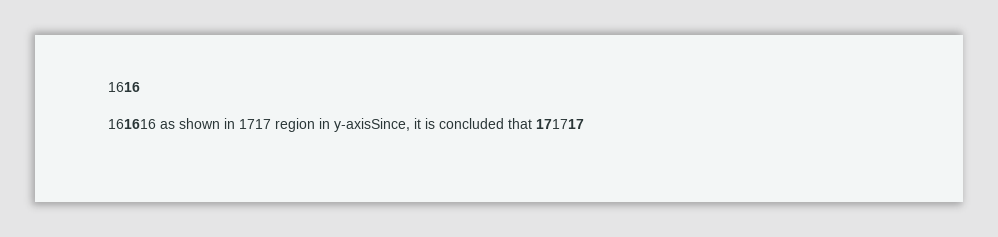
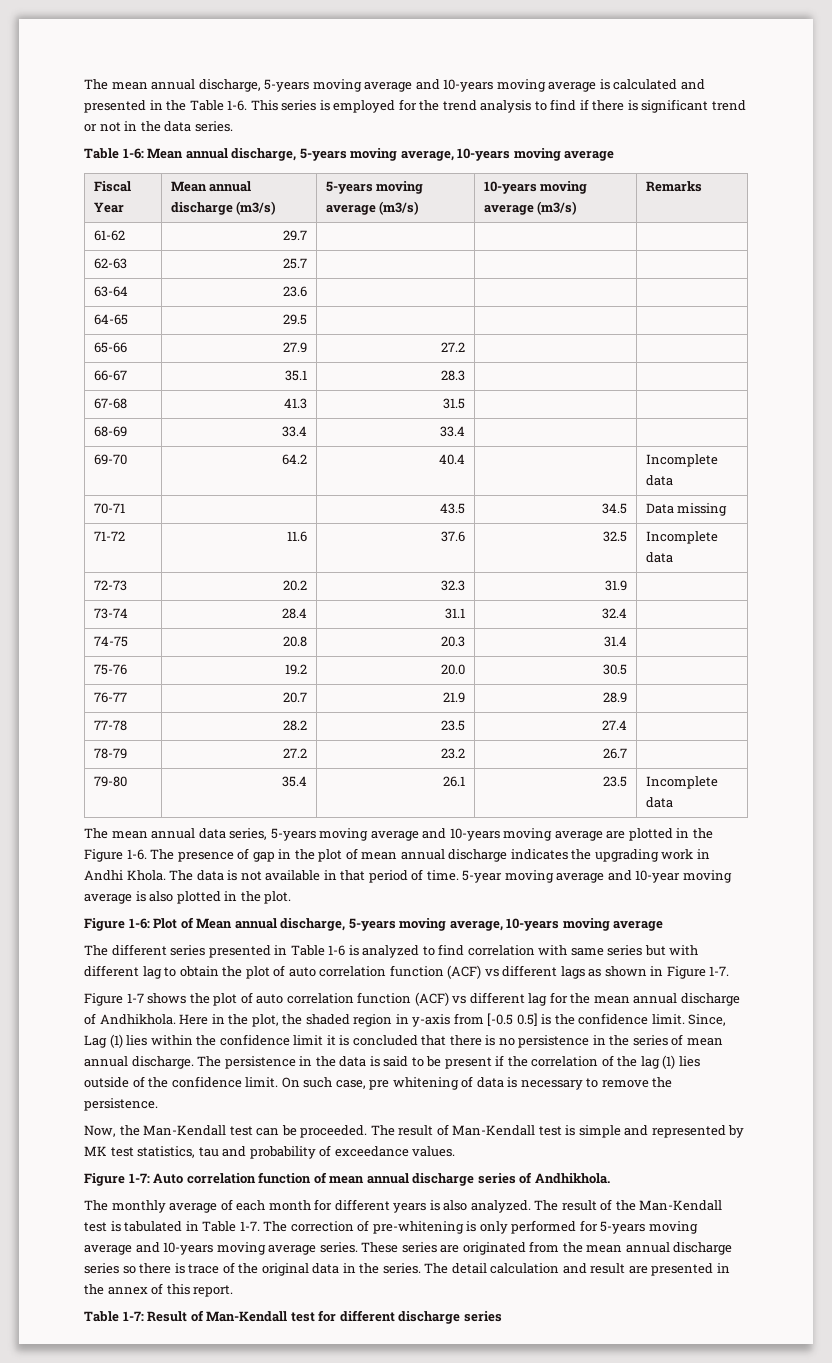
[108,82,140,92] [108,118,584,132] 1616 // 161616 as shown in 1717 region in y-axisSince, it is concluded that 171717 -> [84,79,705,92] [84,99,746,113] [84,121,233,132] [84,148,615,161] [93,181,131,192] [93,202,124,213] [170,181,252,192] [170,201,277,215] [325,181,424,194] [325,201,420,215] [483,181,588,194] [483,201,578,215] [645,181,702,192] [93,230,125,241] [283,230,308,241] [93,258,127,269] [283,258,308,269] [93,286,128,297] [283,286,308,297] [93,314,128,325] [283,314,308,325] [93,342,127,353] [283,342,308,353] [441,342,466,352] [93,370,127,381] [285,370,308,381] [441,370,466,381] [93,398,127,409] [284,398,308,409] [443,398,466,409] [93,426,127,437] [282,426,308,437] [440,426,466,437] [93,454,127,465] [282,454,308,465] [439,454,466,465] [645,454,718,467] [645,475,673,486] [93,503,125,514] [440,503,466,514] [602,503,628,514] [645,503,728,516] [93,531,125,541] [287,531,308,542] [441,531,466,542] [603,531,628,542] [645,531,718,544] [645,552,673,563] [93,580,127,591] [283,580,308,591] [441,580,466,591] [605,580,628,591] [93,608,128,619] [282,608,308,619] [445,608,466,619] [602,608,628,619] [93,636,128,647] [283,636,308,647] [441,636,466,647] [604,636,628,647] [93,664,127,675] [285,664,308,675] [441,664,466,675] [603,664,628,675] [93,692,127,703] [283,692,308,703] [443,692,466,703] [603,692,628,703] [93,720,127,731] [283,720,308,731] [441,720,466,731] [602,720,628,730] [93,748,127,759] [283,748,308,758] [441,748,466,759] [603,748,628,759] [93,776,127,787] [282,776,308,787] [443,776,466,787] [603,776,628,787] [645,776,718,789] [645,797,673,808] [84,828,713,841] [84,848,710,862] [84,869,732,883] [84,891,292,904] [84,917,664,931] [84,944,699,958] [84,965,730,979] [84,992,740,1006] [84,1013,727,1027] [84,1034,723,1048] [84,1055,700,1069] [84,1076,673,1090] [84,1098,158,1111] [84,1124,745,1138] [84,1145,456,1159] [84,1172,610,1186] [84,1199,723,1213] [84,1220,698,1234] [84,1241,733,1255] [84,1262,730,1276] [84,1283,234,1297] [84,1310,502,1324] The mean annual discharge, 5-years moving average and 10-years moving average is calculated and presented in the Table 1-6. This series is employed for the trend analysis to find if there is significant trend or not in the data series. // Table 1-6: Mean annual discharge, 5-years moving average, 10-years moving average // Fiscal Year | Mean annual discharge (m3/s) | 5-years moving average (m3/s) | 10-years moving average (m3/s) | Remarks // 61-62 | 29.7 | | | // 62-63 | 25.7 | | | // 63-64 | 23.6 | | | // 64-65 | 29.5 | | | // 65-66 | 27.9 | 27.2 | | // 66-67 | 35.1 | 28.3 | | // 67-68 | 41.3 | 31.5 | | // 68-69 | 33.4 | 33.4 | | // 69-70 | 64.2 | 40.4 | | Incomplete data // 70-71 | | 43.5 | 34.5 | Data missing // 71-72 | 11.6 | 37.6 | 32.5 | Incomplete data // 72-73 | 20.2 | 32.3 | 31.9 | // 73-74 | 28.4 | 31.1 | 32.4 | // 74-75 | 20.8 | 20.3 | 31.4 | // 75-76 | 19.2 | 20.0 | 30.5 | // 76-77 | 20.7 | 21.9 | 28.9 | // 77-78 | 28.2 | 23.5 | 27.4 | // 78-79 | 27.2 | 23.2 | 26.7 | // 79-80 | 35.4 | 26.1 | 23.5 | Incomplete data // The mean annual data series, 5-years moving average and 10-years moving average are plotted in the Figure 1-6. The presence of gap in the plot of mean annual discharge indicates the upgrading work in Andhi Khola. The data is not available in that period of time. 5-year moving average and 10-year moving average is also plotted in the plot. // Figure 1-6: Plot of Mean annual discharge, 5-years moving average, 10-years moving average // The different series presented in Table 1-6 is analyzed to find correlation with same series but with different lag to obtain the plot of auto correlation function (ACF) vs different lags as shown in Figure 1-7. // Figure 1-7 shows the plot of auto correlation function (ACF) vs different lag for the mean annual discharge of Andhikhola. Here in the plot, the shaded region in y-axis from [-0.5 0.5] is the confidence limit. Since, Lag (1) lies within the confidence limit it is concluded that there is no persistence in the series of mean annual discharge. The persistence in the data is said to be present if the correlation of the lag (1) lies outside of the confidence limit. On such case, pre whitening of data is necessary to remove the persistence. // Now, the Man-Kendall test can be proceeded. The result of Man-Kendall test is simple and represented by MK test statistics, tau and probability of exceedance values. // Figure 1-7: Auto correlation function of mean annual discharge series of Andhikhola. // The monthly average of each month for different years is also analyzed. The result of the Man-Kendall test is tabulated in Table 1-7. The correction of pre-whitening is only performed for 5-years moving average and 10-years moving average series. These series are originated from the mean annual discharge series so there is trace of the original data in the series. The detail calculation and result are presented in the annex of this report. // Table 1-7: Result of Man-Kendall test for different discharge series

